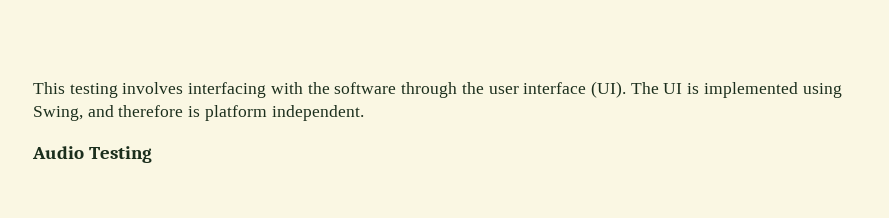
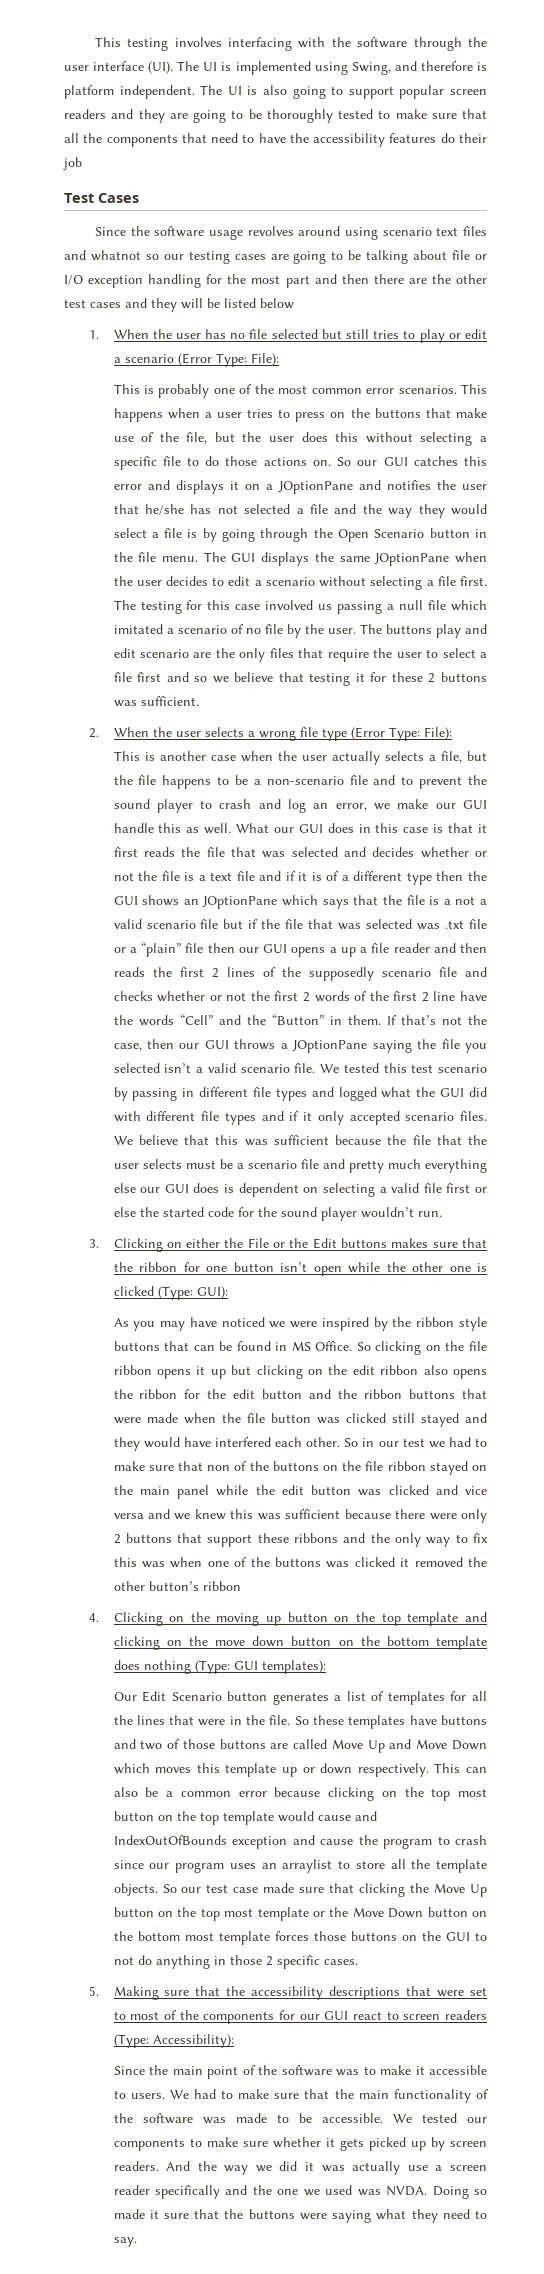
[32,146,152,163] // Audio Testing -> [200,85,488,99] [64,109,487,123] [64,133,487,147] [63,157,82,170] [64,193,139,203] [94,226,488,240] [64,250,487,264] [64,274,487,288] [64,298,294,312] [88,329,488,343] [113,353,279,367] [113,384,487,398] [113,408,488,422] [113,432,488,446] [113,456,487,470] [113,480,488,494] [113,504,487,518] [113,528,488,542] [113,552,487,566] [113,576,487,590] [113,600,487,614] [113,624,487,638] [113,648,488,662] [113,672,487,686] [113,696,199,707] [88,727,452,741] [113,751,487,765] [113,775,487,789] [113,799,488,813] [113,823,488,834] [113,847,487,858] [113,871,488,885] [113,895,487,909] [113,919,488,930] [113,942,488,957] [113,967,488,981] [113,991,487,1002] [113,1014,487,1026] [113,1039,487,1053] [113,1063,487,1073] [113,1087,487,1101] [113,1111,487,1125] [113,1135,487,1146] [113,1159,488,1173] [113,1183,487,1197] [113,1207,442,1221] [88,1238,488,1252] [113,1262,487,1276] [113,1286,228,1300] [113,1317,488,1331] [113,1341,487,1355] [113,1365,487,1379] [113,1389,487,1399] [113,1413,488,1427] [113,1437,487,1451] [113,1461,488,1475] [113,1485,487,1499] [113,1509,487,1523] [113,1533,489,1547] [113,1557,487,1568] [113,1581,241,1591] [88,1612,487,1626] [113,1636,487,1650] [113,1660,326,1674] [113,1691,488,1705] [113,1715,488,1729] [113,1739,488,1753] [113,1763,487,1777] [113,1787,487,1801] [113,1811,377,1825] [113,1835,488,1849] [113,1859,487,1873] [113,1883,487,1897] [113,1907,487,1921] [113,1931,488,1945] [113,1955,358,1969] [88,1986,487,2000] [113,2010,487,2024] [113,2034,234,2048] [113,2065,487,2079] [113,2089,490,2103] [113,2113,488,2124] [113,2137,488,2151] [113,2161,488,2175] [113,2185,487,2199] [113,2209,487,2223] [113,2237,137,2247] The UI is also going to support popular screen readers and they are going to be thoroughly tested to make sure that all the components that need to have the accessibility features do their job // Test Cases // Since the software usage revolves around using scenario text files and whatnot so our testing cases are going to be talking about file or I/O exception handling for the most part and then there are the other test cases and they will be listed below // 1. When the user has no file selected but still tries to play or edit a scenario (Error Type: File): // This is probably one of the most common error scenarios. This happens when a user tries to press on the buttons that make use of the file, but the user does this without selecting a specific file to do those actions on. So our GUI catches this error and displays it on a JOptionPane and notifies the user that he/she has not selected a file and the way they would select a file is by going through the Open Scenario button in the file menu. The GUI displays the same JOptionPane when the user decides to edit a scenario without selecting a file first. The testing for this case involved us passing a null file which imitated a scenario of no file by the user. The buttons play and edit scenario are the only files that require the user to select a file first and so we believe that testing it for these 2 buttons was sufficient. // 2. When the user selects a wrong file type (Error Type: File): // This is another case when the user actually selects a file, but the file happens to be a non-scenario file and to prevent the sound player to crash and log an error, we make our GUI handle this as well. What our GUI does in this case is that it first reads the file that was selected and decides whether or not the file is a text file and if it is of a different type then the GUI shows an JOptionPane which says that the file is a not a valid scenario file but if the file that was selected was .txt file or a “plain” file then our GUI opens a up a file reader and then reads the first 2 lines of the supposedly scenario file and checks whether or not the first 2 words of the first 2 line have the words “Cell” and the “Button” in them. If that’s not the case, then our GUI throws a JOptionPane saying the file you selected isn’t a valid scenario file. We tested this test scenario by passing in different file types and logged what the GUI did with different file types and if it only accepted scenario files. We believe that this was sufficient because the file that the user selects must be a scenario file and pretty much everything else our GUI does is dependent on selecting a valid file first or else the started code for the sound player wouldn’t run. // 3. Clicking on either the File or the Edit buttons makes sure that the ribbon for one button isn’t open while the other one is clicked (Type: GUI): // As you may have noticed we were inspired by the ribbon style buttons that can be found in MS Office. So clicking on the file ribbon opens it up but clicking on the edit ribbon also opens the ribbon for the edit button and the ribbon buttons that were made when the file button was clicked still stayed and they would have interfered each other. So in our test we had to make sure that non of the buttons on the file ribbon stayed on the main panel while the edit button was clicked and vice versa and we knew this was sufficient because there were only 2 buttons that support these ribbons and the only way to fix this was when one of the buttons was clicked it removed the other button’s ribbon // 4. Clicking on the moving up button on the top template and clicking on the move down button on the bottom template does nothing (Type: GUI templates): // Our Edit Scenario button generates a list of templates for all the lines that were in the file. So these templates have buttons and two of those buttons are called Move Up and Move Down which moves this template up or down respectively. This can also be a common error because clicking on the top most button on the top template would cause and IndexOutOfBounds exception and cause the program to crash since our program uses an arraylist to store all the template objects. So our test case made sure that clicking the Move Up button on the top most template or the Move Down button on the bottom most template forces those buttons on the GUI to not do anything in those 2 specific cases. // 5. Making sure that the accessibility descriptions that were set to most of the components for our GUI react to screen readers (Type: Accessibility): // Since the main point of the software was to make it accessible to users. We had to make sure that the main functionality of the software was made to be accessible. We tested our components to make sure whether it gets picked up by screen readers. And the way we did it was actually use a screen reader specifically and the one we used was NVDA. Doing so made it sure that the buttons were saying what they need to say.

